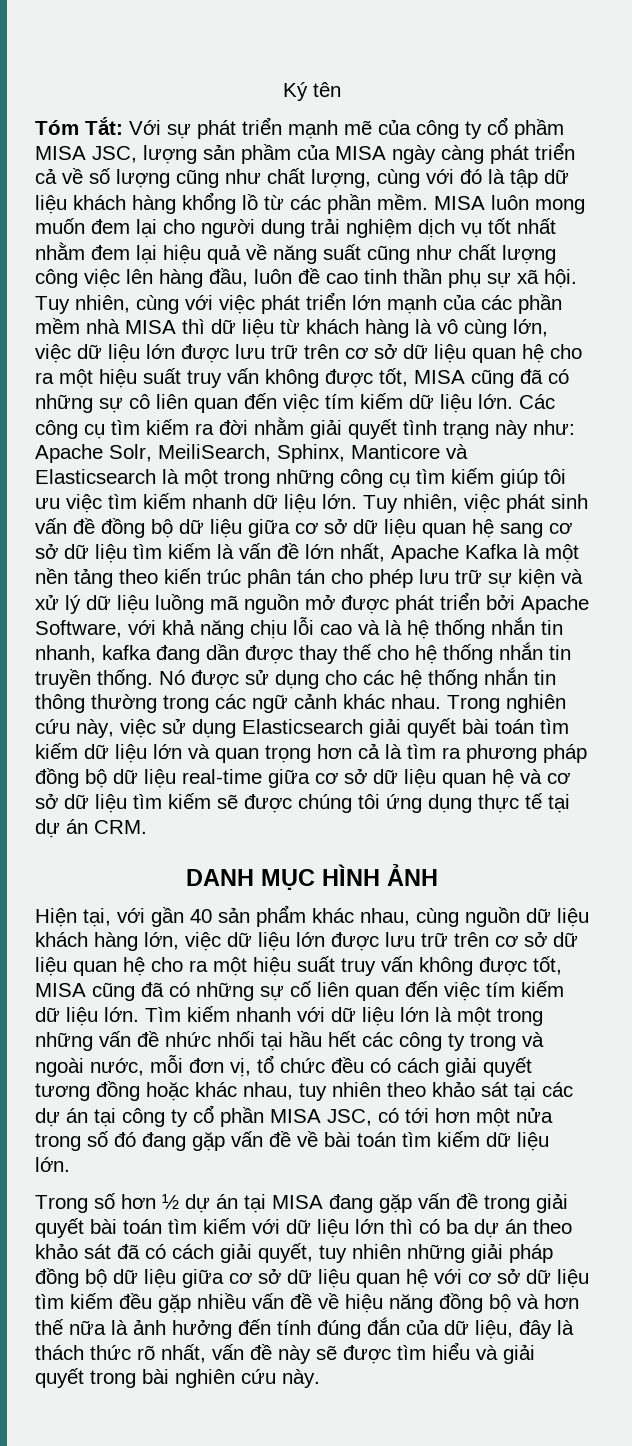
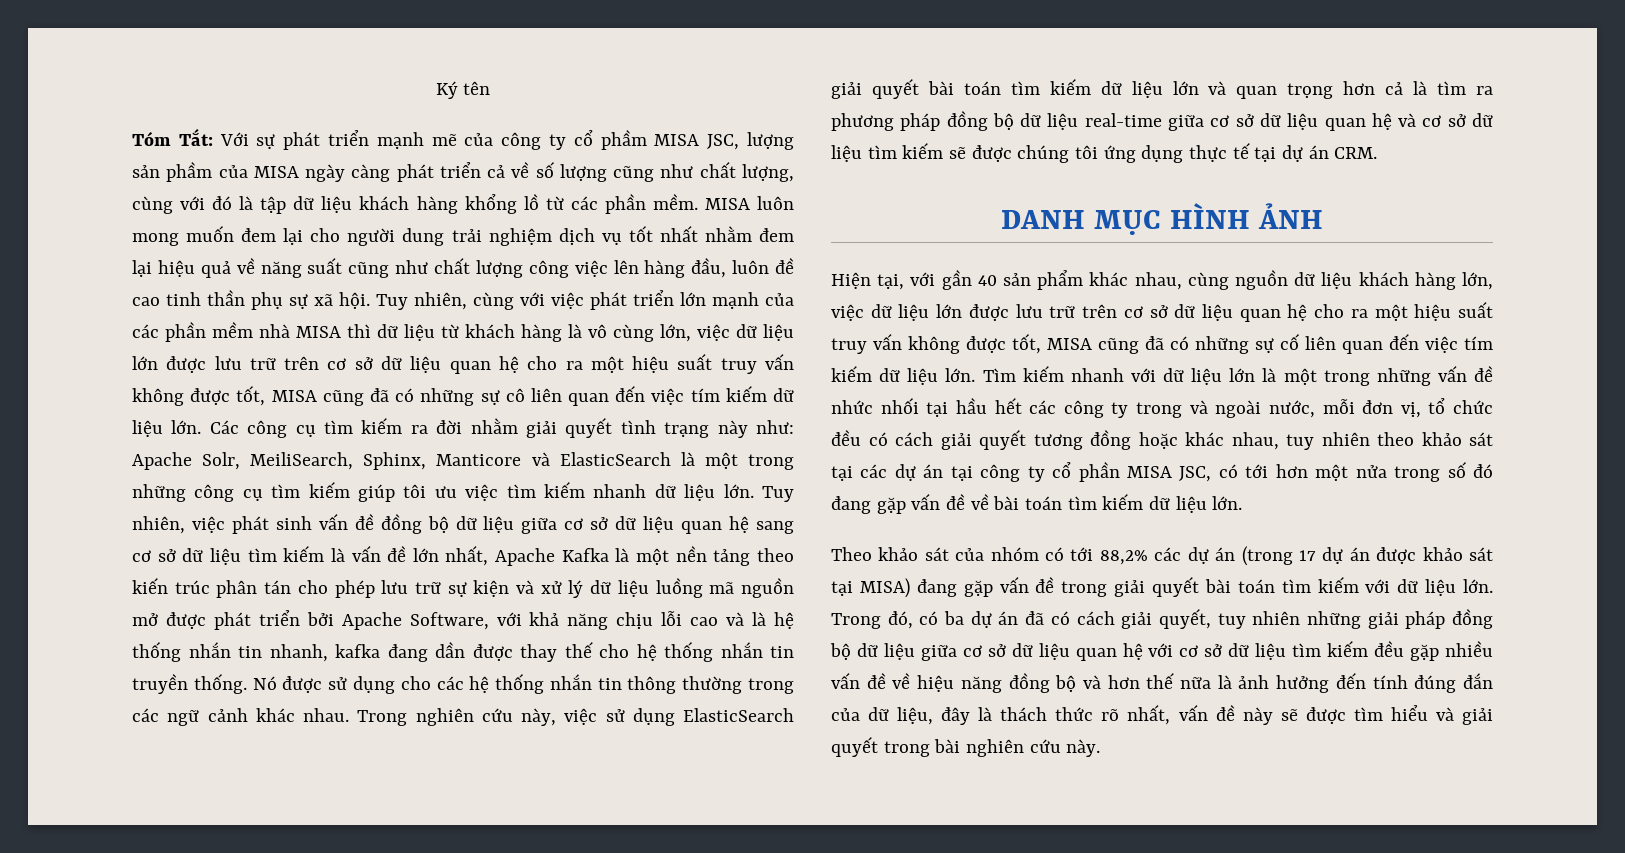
[35,469,156,484] Elasticsearch -> [559,452,671,466] ElasticSearch
[242,719,363,734] Elasticsearch -> [683,708,794,722] ElasticSearch
[35,1193,323,1213] Trong số hơn ½ dự án tại MISA -> [831,546,1493,566] [831,578,910,598] Theo khảo sát của nhóm có tới 88,2% các dự án (trong 17 dự án được khảo sát tại MISA)
[355,1219,413,1234] lớn thì -> [1463,579,1493,593] [831,611,913,629] lớn. Trong đó,
[533,1219,572,1234] [35,1243,111,1259] theo khảo sát -> (1019, 618) none

